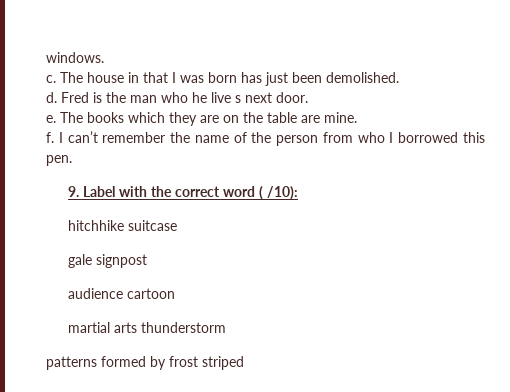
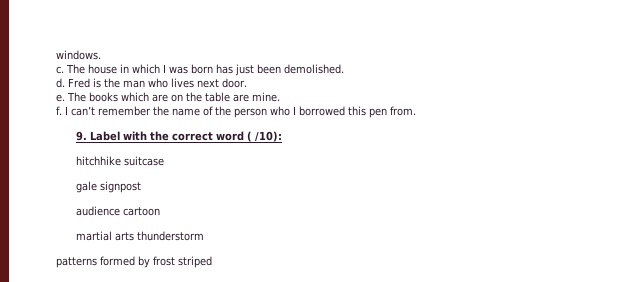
[143,72,168,83] that -> [132,64,160,74] which
[192,92,241,103] he live s -> [171,78,194,88] lives
[169,112,197,126] they -> (149, 97) none
[322,132,353,143] from -> (267, 113) none
[46,155,72,166] pen. -> [369,106,416,118] pen from.

